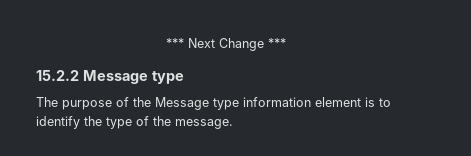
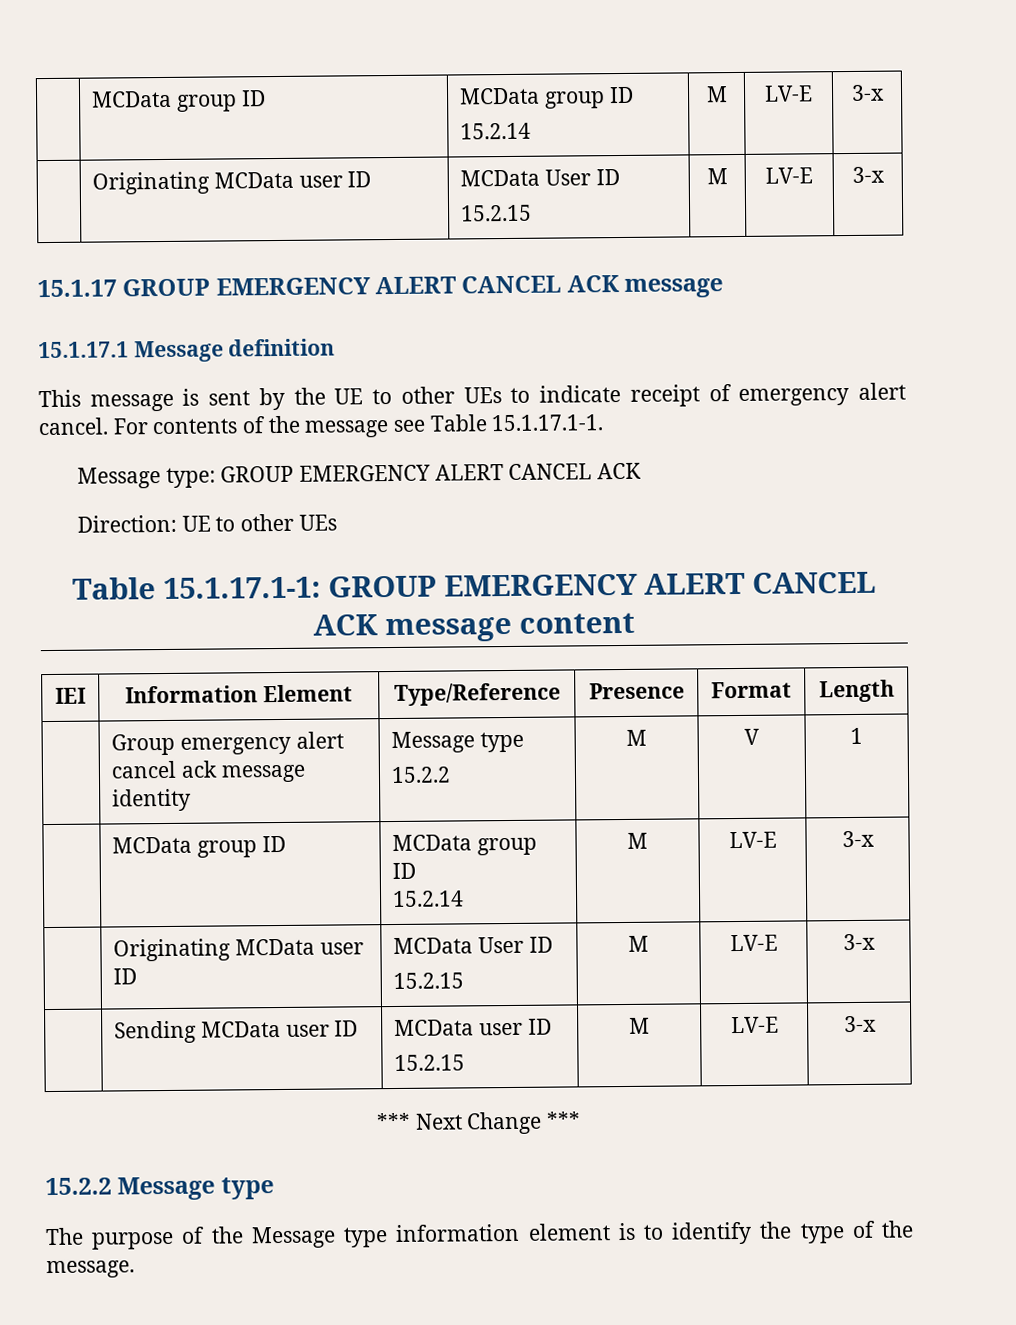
(165, 43) none -> [92,90,266,112] [459,86,634,109] [460,122,532,140] [705,86,728,103] [764,85,813,102] [850,84,885,101] [92,171,372,195] [460,169,620,187] [461,204,533,222] [706,168,728,185] [765,167,813,184] [851,166,885,183] [37,275,724,298] [38,338,336,363] [38,382,907,412] [38,414,604,438] [77,462,642,489] [77,513,337,533] [72,571,876,600] [313,612,635,643] [55,687,86,704] [125,684,353,704] [393,682,561,707] [588,682,685,700] [711,681,792,699] [818,679,895,703] [111,731,344,756] [111,760,306,783] [112,788,192,812] [391,731,524,754] [391,766,452,784] [626,729,647,746] [744,728,760,745] [850,727,863,745] [112,835,286,858] [392,834,537,856] [392,862,417,880] [392,890,465,908] [627,832,648,849] [728,831,777,849] [841,830,875,848] [113,938,364,962] [113,968,138,985] [393,936,553,955] [393,972,465,990] [628,935,649,952] [729,934,778,952] [842,933,876,951] [114,1020,359,1044] [394,1018,552,1037] [394,1054,466,1072] [629,1017,650,1034] [730,1016,779,1034] [843,1015,877,1033] | MCData group ID | MCData group ID // 15.2.14 | M | LV-E | 3-x // | Originating MCData user ID | MCData User ID // 15.2.15 | M | LV-E | 3-x // 15.1.17 GROUP EMERGENCY ALERT CANCEL ACK message // 15.1.17.1 Message definition // This message is sent by the UE to other UEs to indicate receipt of emergency alert cancel. For contents of the message see Table 15.1.17.1-1. // Message type: GROUP EMERGENCY ALERT CANCEL ACK // Direction: UE to other UEs // Table 15.1.17.1-1: GROUP EMERGENCY ALERT CANCEL ACK message content // IEI | Information Element | Type/Reference | Presence | Format | Length // | Group emergency alert cancel ack message identity | Message type // 15.2.2 | M | V | 1 // | MCData group ID | MCData group ID // 15.2.14 | M | LV-E | 3-x // | Originating MCData user ID | MCData User ID // 15.2.15 | M | LV-E | 3-x // | Sending MCData user ID | MCData user ID // 15.2.15 | M | LV-E | 3-x //

